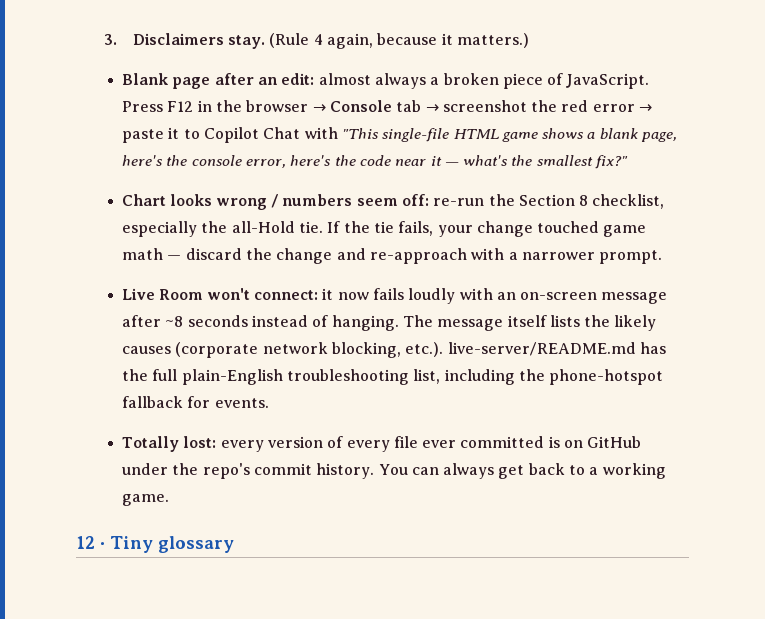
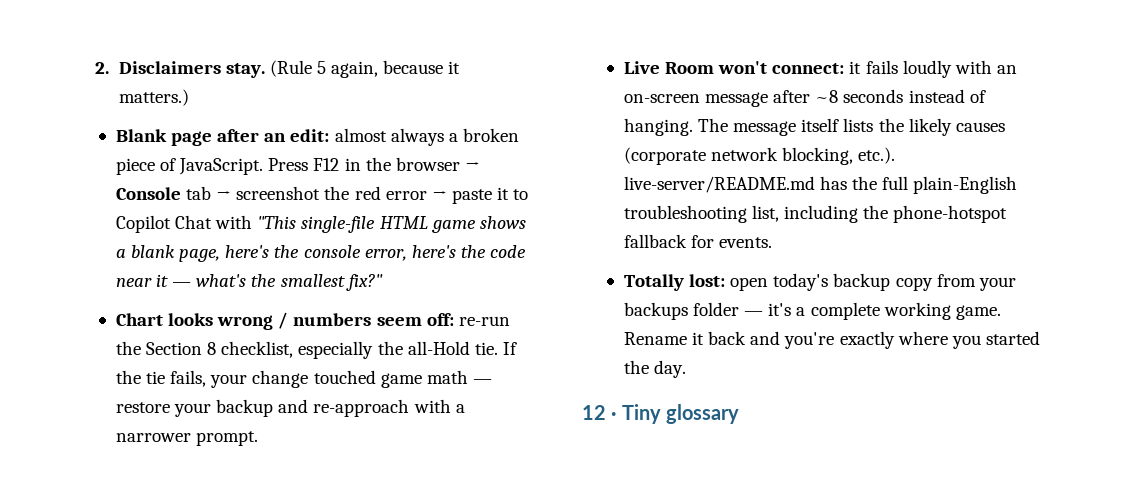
[104,34,118,45] 3. -> [95,62,110,74] 2.
[313,34,323,45] 4 -> [316,61,326,74] 5
[185,248,333,264] discard the change -> [115,399,274,417] restore your backup
[337,292,369,300] now -> (862, 67) none
[220,436,642,452] [121,463,666,479] [121,494,169,506] every version of every file ever committed is on GitHub under the repo's commit history. You can always get back to a working game. -> [730,273,1016,291] [623,302,1001,320] [623,331,1041,349] [623,360,687,378] open today's backup copy from your backups folder — it's a complete working game. Rename it back and you're exactly where you started the day.

